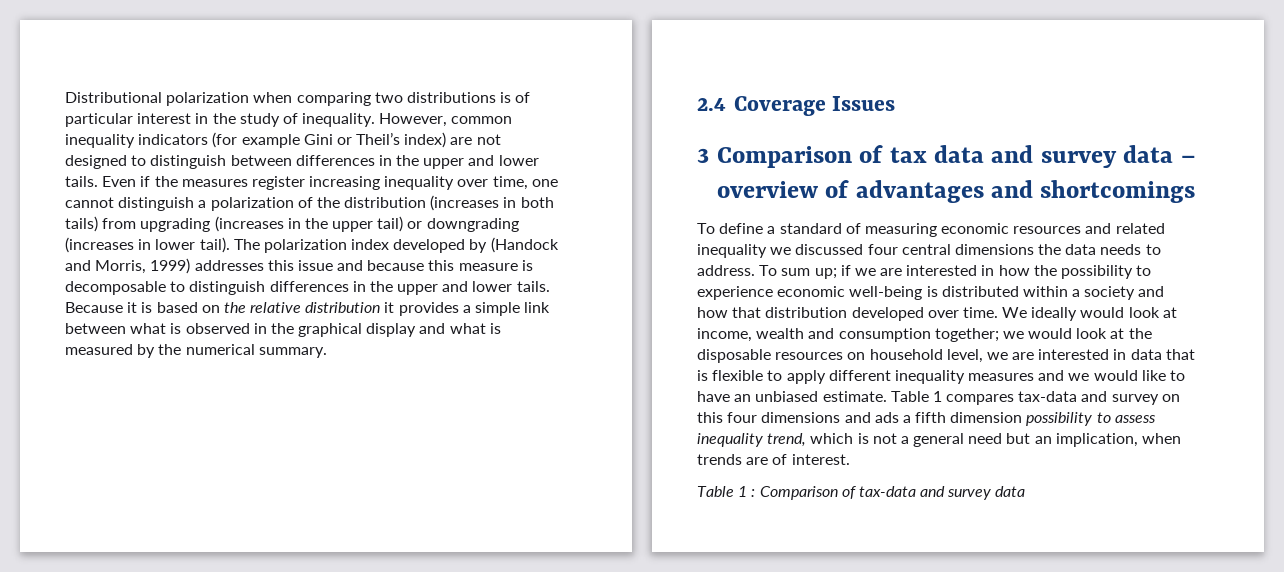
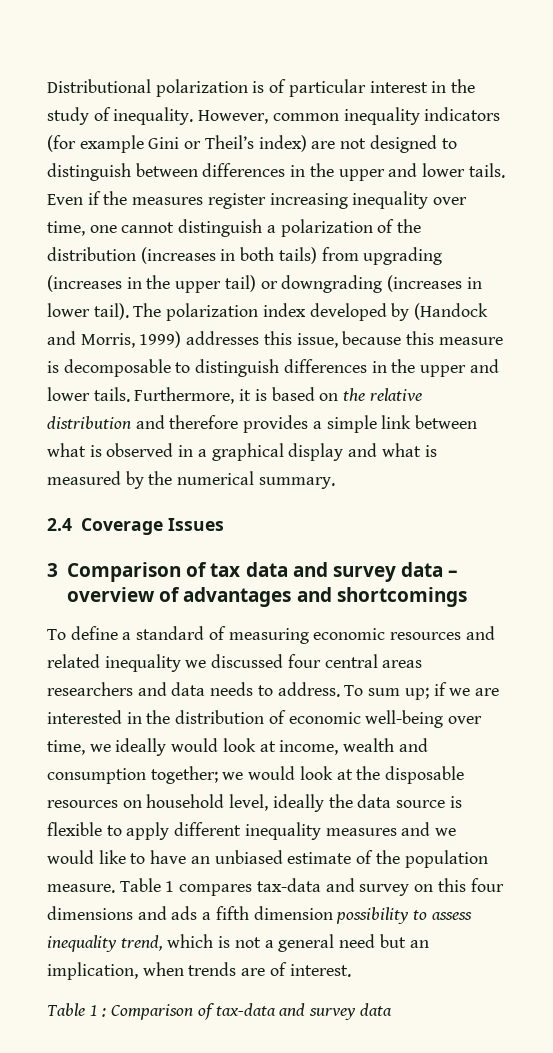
[253,92,496,106] when comparing two distributions -> (248, 88) none
[297,260,364,271] issue and -> [296,333,338,348] issue,
[65,302,123,313] Because -> [134,387,235,404] Furthermore,
[384,302,395,313] it -> [135,415,239,429] and therefore
[270,323,294,334] the -> [197,449,207,457] a
[954,244,1062,255] dimensions the -> [382,660,423,668] [47,682,167,696] areas researchers and
[998,265,1152,279] [697,286,1165,300] [697,307,1028,321] how the possibility to experience economic well-being is distributed within a society and how that distribution developed over time. We -> [146,710,483,728] [47,740,111,755] the distribution of economic well-being over time, we
[986,349,1195,360] we are interested in data that -> [272,794,446,812] ideally the data source
[822,391,887,402] estimate. -> [287,850,488,868] [47,884,115,893] estimate of the population measure.

